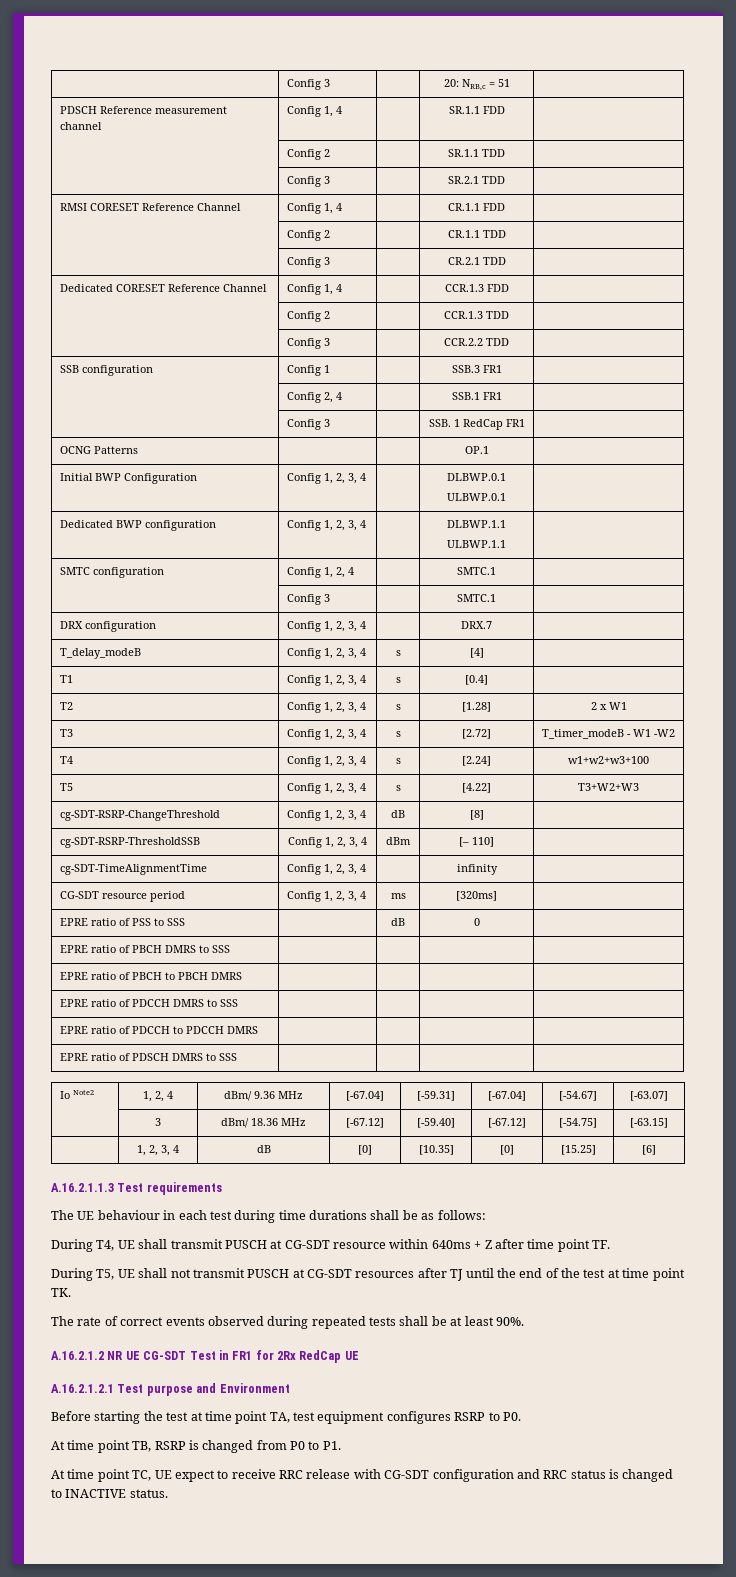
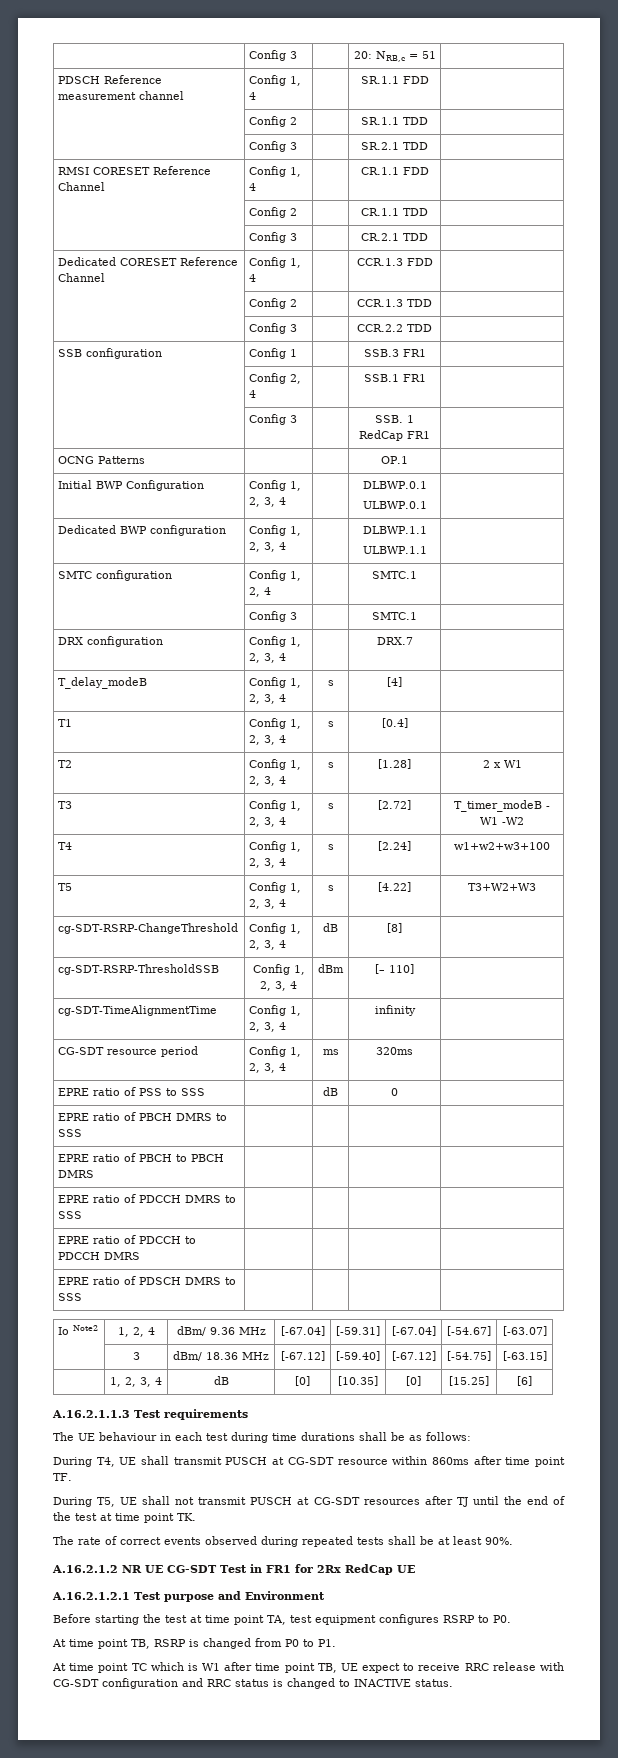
[456,891,497,901] [320ms] -> [376,1047,413,1055] 320ms
[431,1240,492,1249] 640ms + Z -> [431,1457,469,1465] 860ms
[132,1470,152,1481] TC, -> [131,1662,337,1673] TC which is W1 after time point TB,

